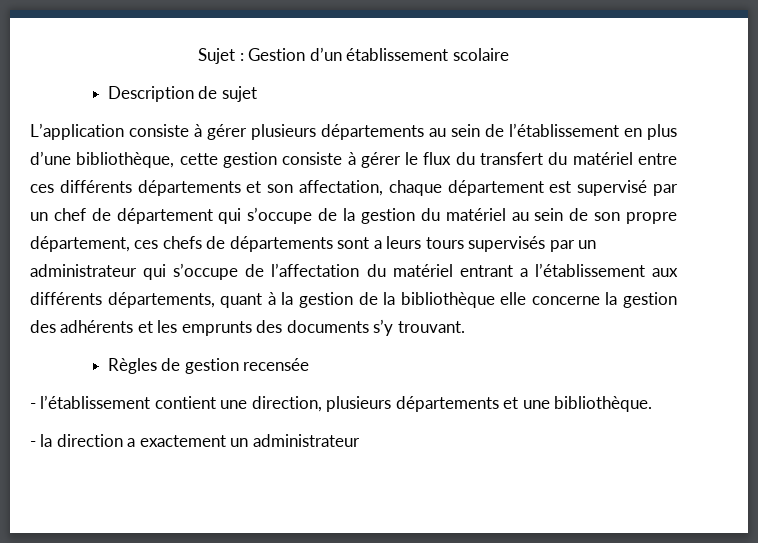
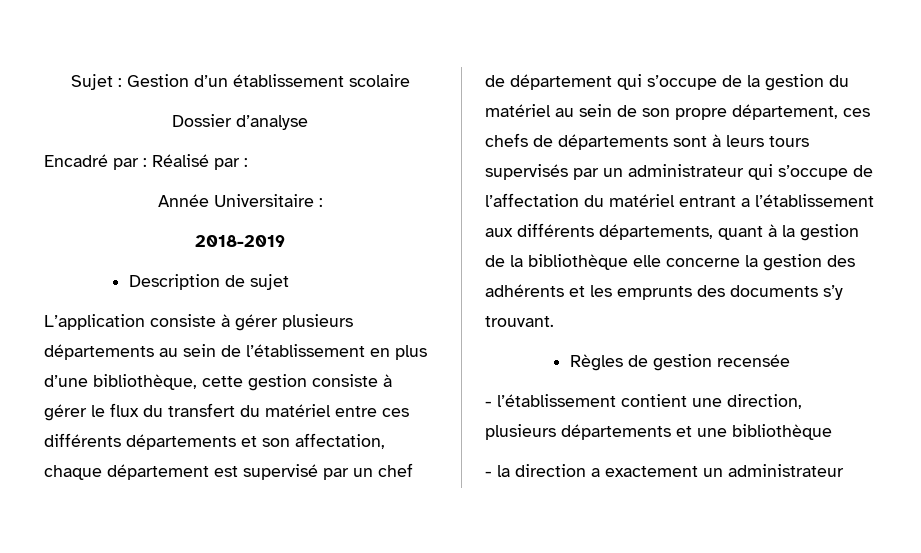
(509, 54) none -> [172,114,308,130] [44,154,248,170] [157,194,323,207] [195,235,285,247] // Dossier d’analyse // Encadré par : Réalisé par : // Année Universitaire : // 2018-2019
[373,240,382,249] a -> [712,134,721,147] à
[554,396,653,412] bibliothèque. -> [732,424,832,440] bibliothèque

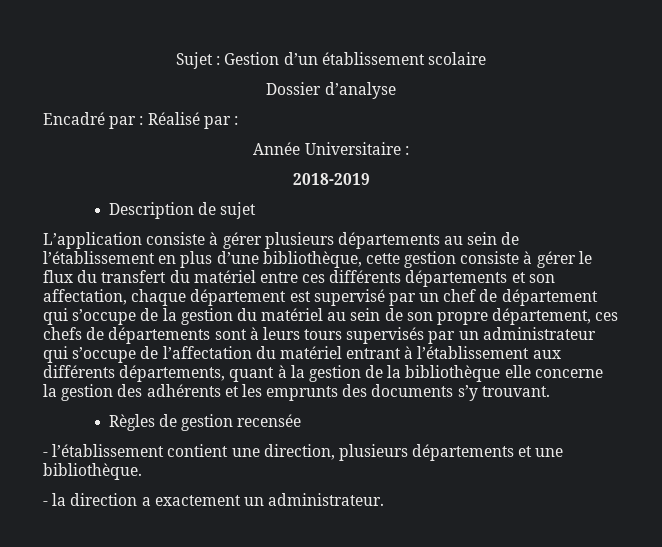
[741,198,750,207] a -> [404,346,414,359] à
[732,424,832,440] bibliothèque -> [43,463,142,480] bibliothèque.
[728,464,844,477] administrateur -> [268,493,385,506] administrateur.

